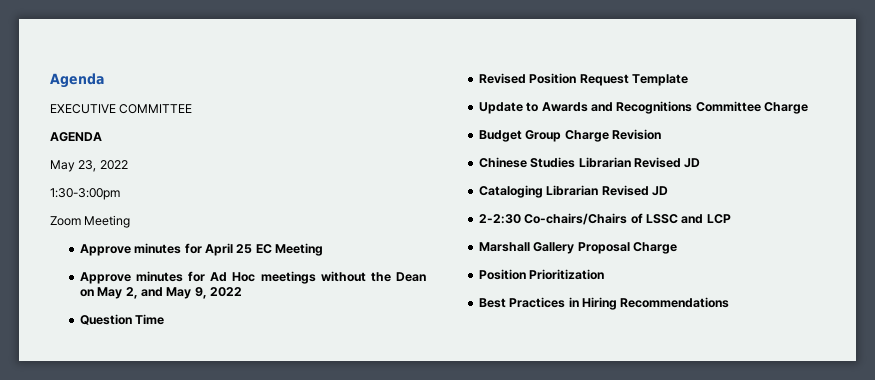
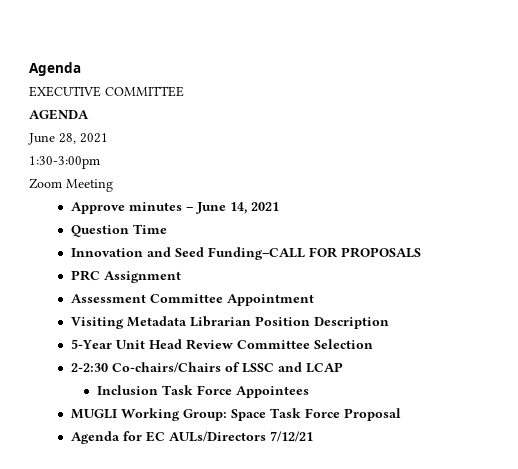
[50,160,128,172] May 23, 2022 -> [28,133,108,145] June 28, 2021
[184,243,324,256] [79,271,426,284] [79,287,243,299] [79,314,165,325] [478,73,689,86] [478,101,809,114] [478,129,662,142] [478,157,701,168] [478,185,669,198] for April 25 EC Meeting // Approve minutes for Ad Hoc meetings without the Dean on May 2, and May 9, 2022 // Question Time // Revised Position Request Template // Update to Awards and Recognitions Committee Charge // Budget Group Charge Revision // Chinese Studies Librarian Revised JD // Cataloging Librarian Revised JD -> [185,202,279,214] [70,224,167,237] [70,247,421,260] [70,270,181,283] [70,294,314,306] [70,316,389,329] [70,339,373,350] – June 14, 2021 // Question Time // Innovation and Seed Funding–CALL FOR PROPOSALS // PRC Assignment // Assessment Committee Appointment // Visiting Metadata Librarian Position Description // 5-Year Unit Head Review Committee Selection
[706,214,731,224] [478,242,678,254] [478,269,605,280] [478,297,730,310] LCP // Marshall Gallery Proposal Charge // Position Prioritization // Best Practices in Hiring Recommendations -> [305,362,343,373] [97,385,310,398] [70,408,401,421] [70,431,313,444] LCAP // Inclusion Task Force Appointees // MUGLI Working Group: Space Task Force Proposal // Agenda for EC AULs/Directors 7/12/21

